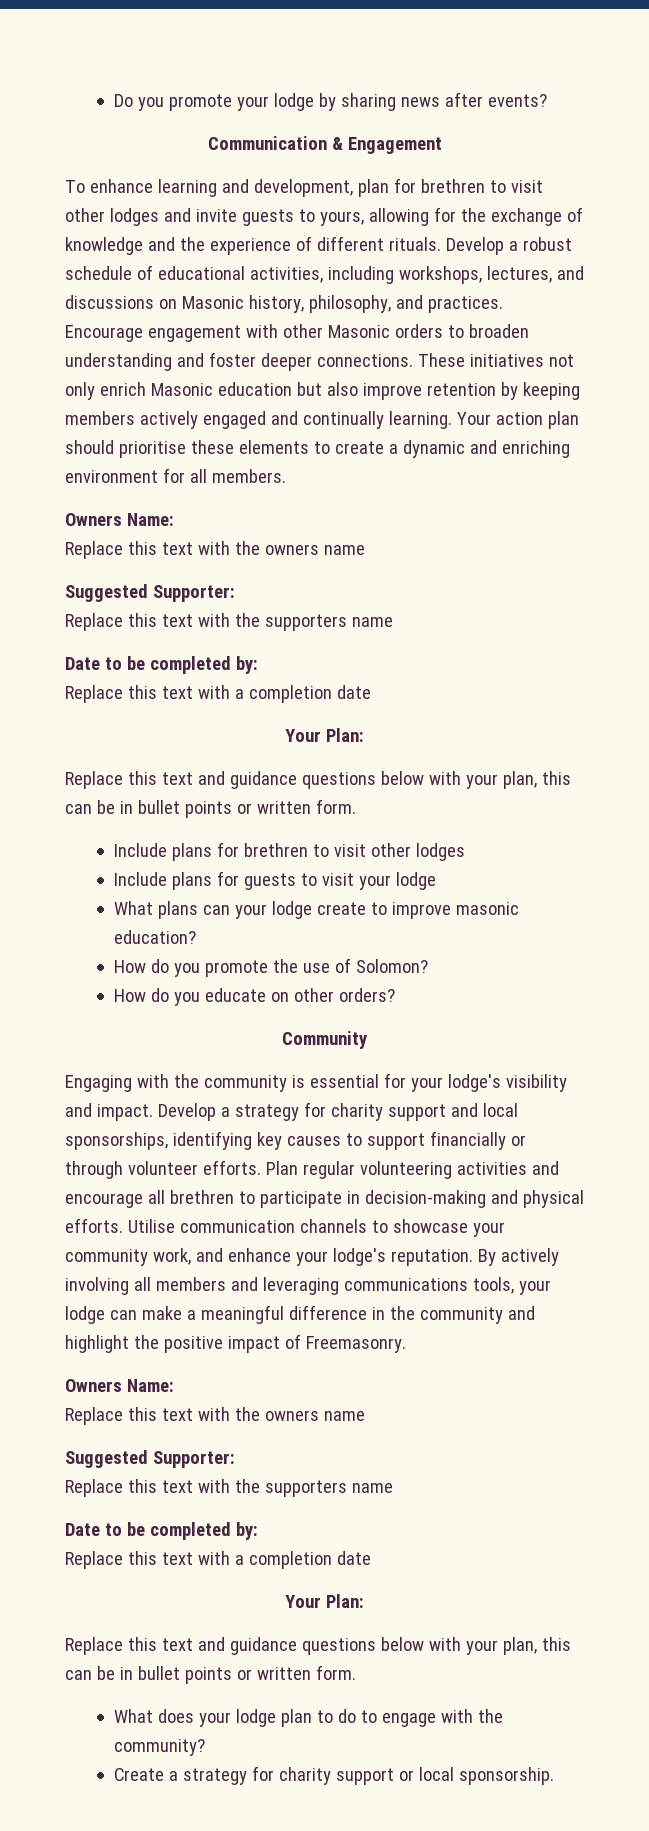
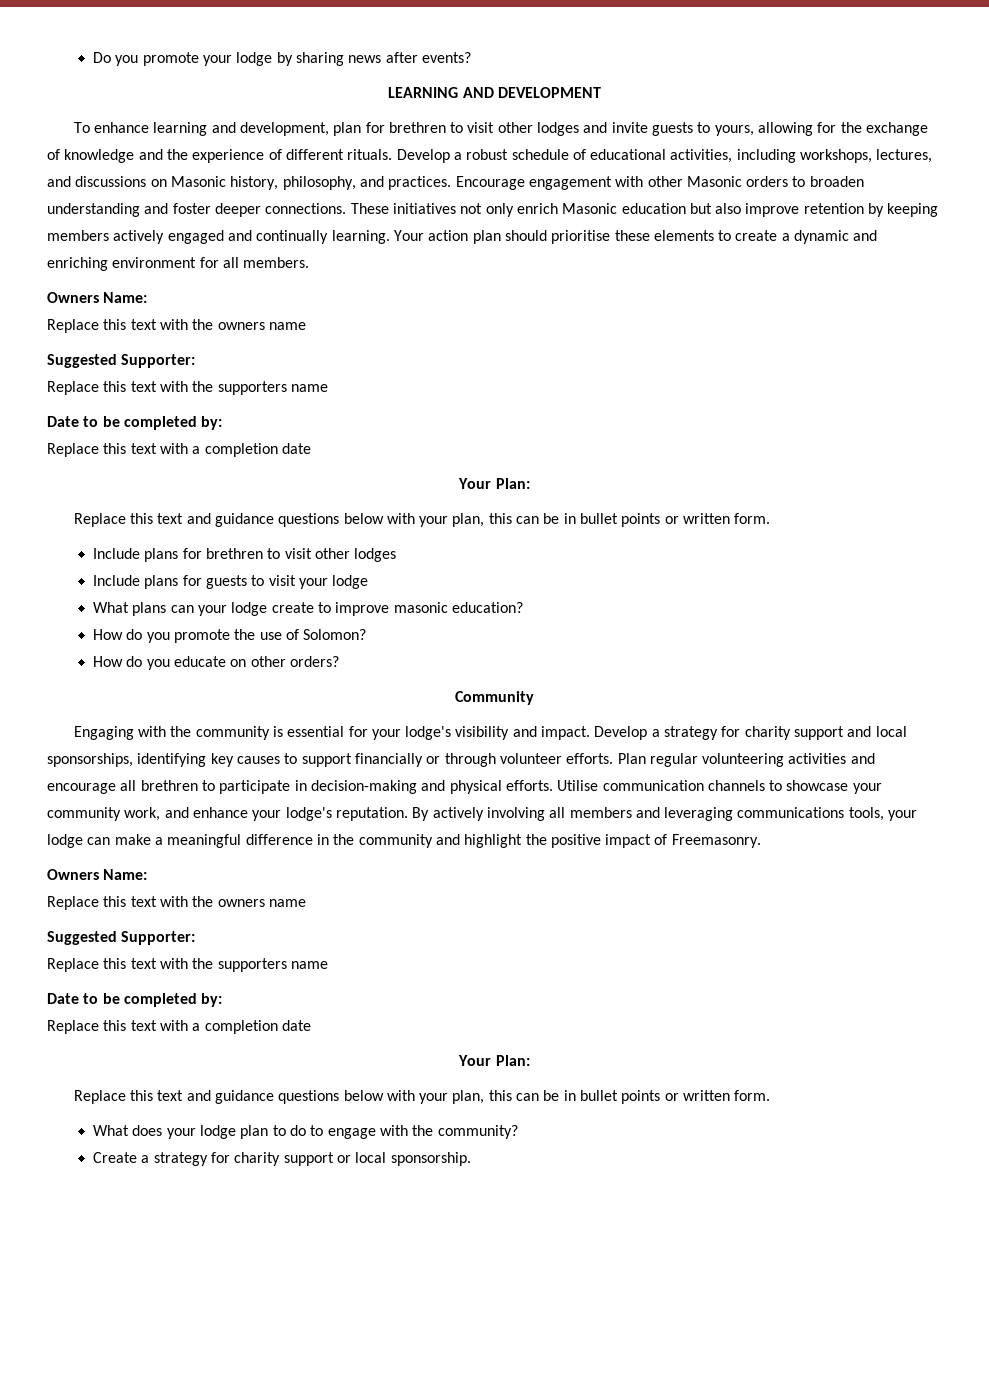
[207,136,442,154] Communication & Engagement -> [388,87,601,98] LEARNING AND DEVELOPMENT

